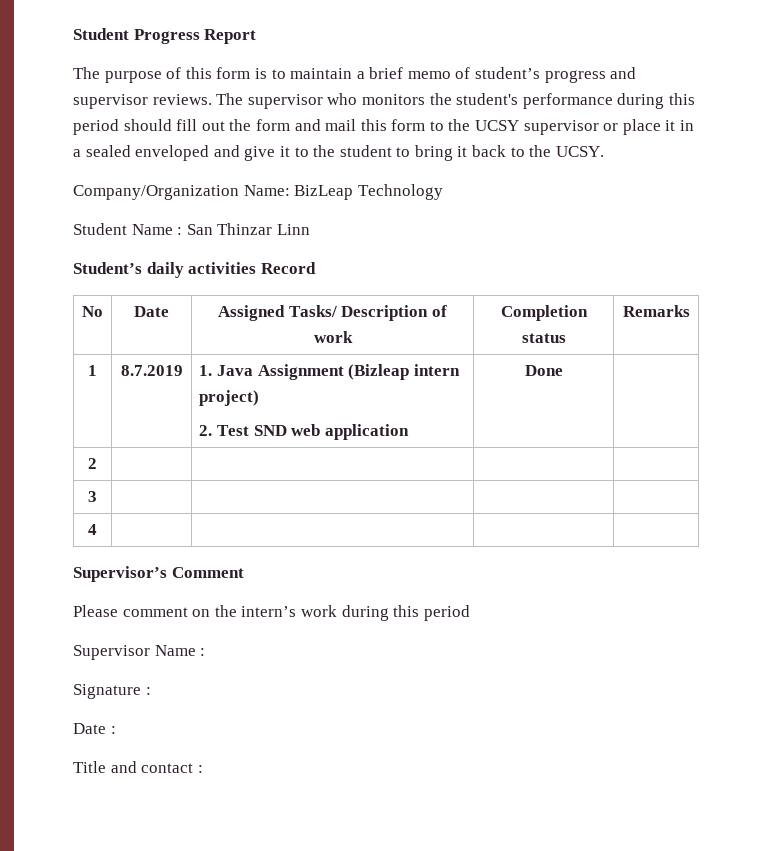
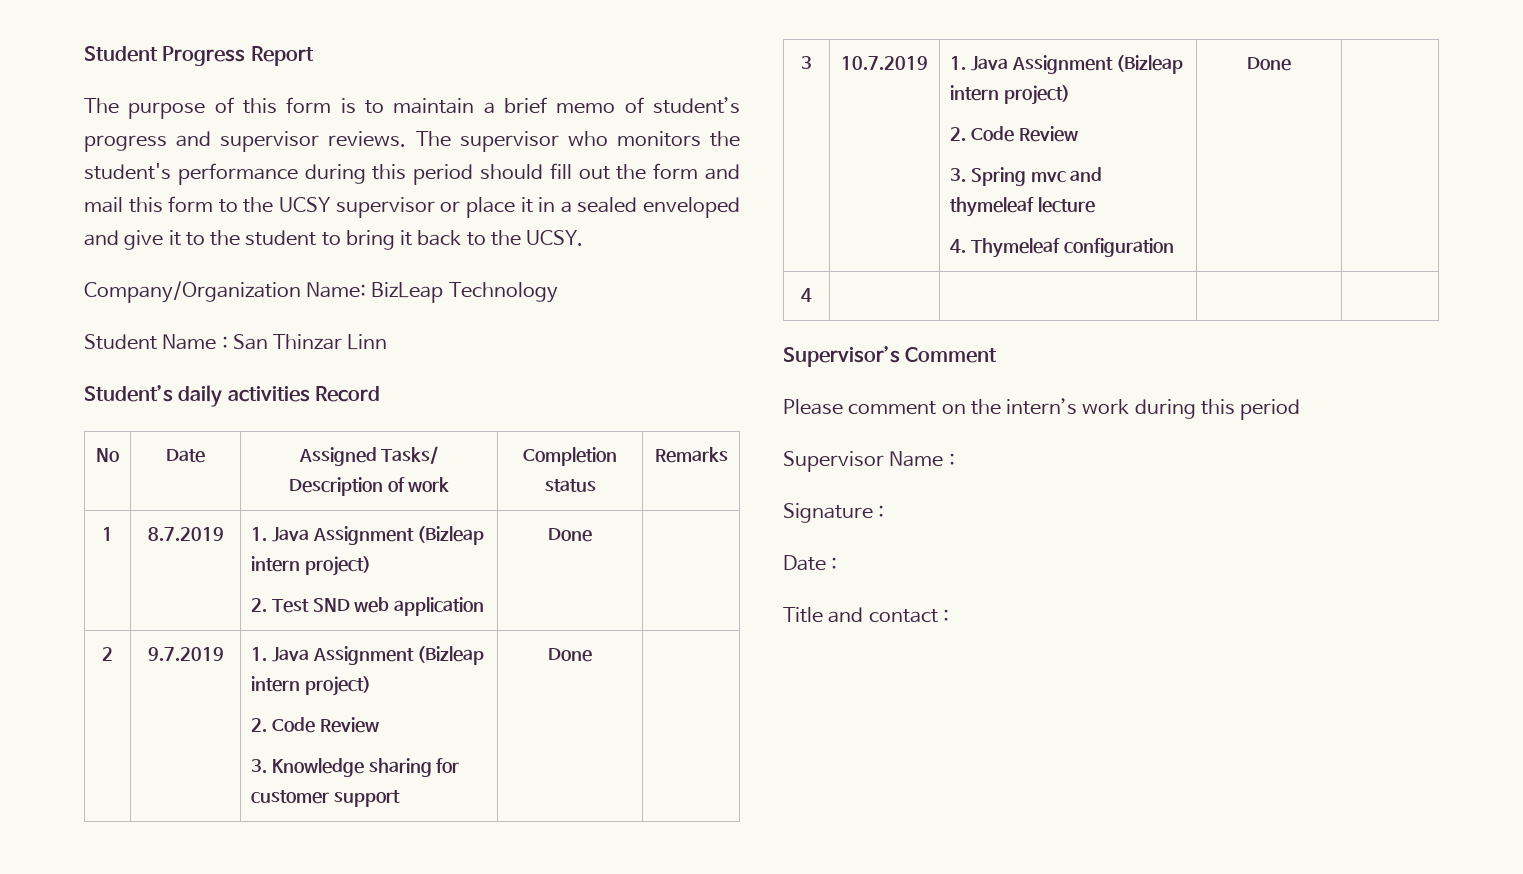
[88,491,97,502] | | | // 3 | | | -> [147,647,224,661] [251,646,485,665] [251,676,371,696] [251,717,379,733] [251,758,460,777] [251,790,400,807] [548,648,592,662] [801,56,812,69] [841,56,928,70] [950,55,1184,74] [950,85,1070,105] [950,126,1078,142] [950,167,1103,186] [950,197,1095,217] [950,238,1174,258] [1247,57,1291,71] 9.7.2019 | 1. Java Assignment (Bizleap intern project) // 2. Code Review // 3. Knowledge sharing for customer support | Done | // 3 | 10.7.2019 | 1. Java Assignment (Bizleap intern project) // 2. Code Review // 3. Spring mvc and thymeleaf lecture // 4. Thymeleaf configuration | Done

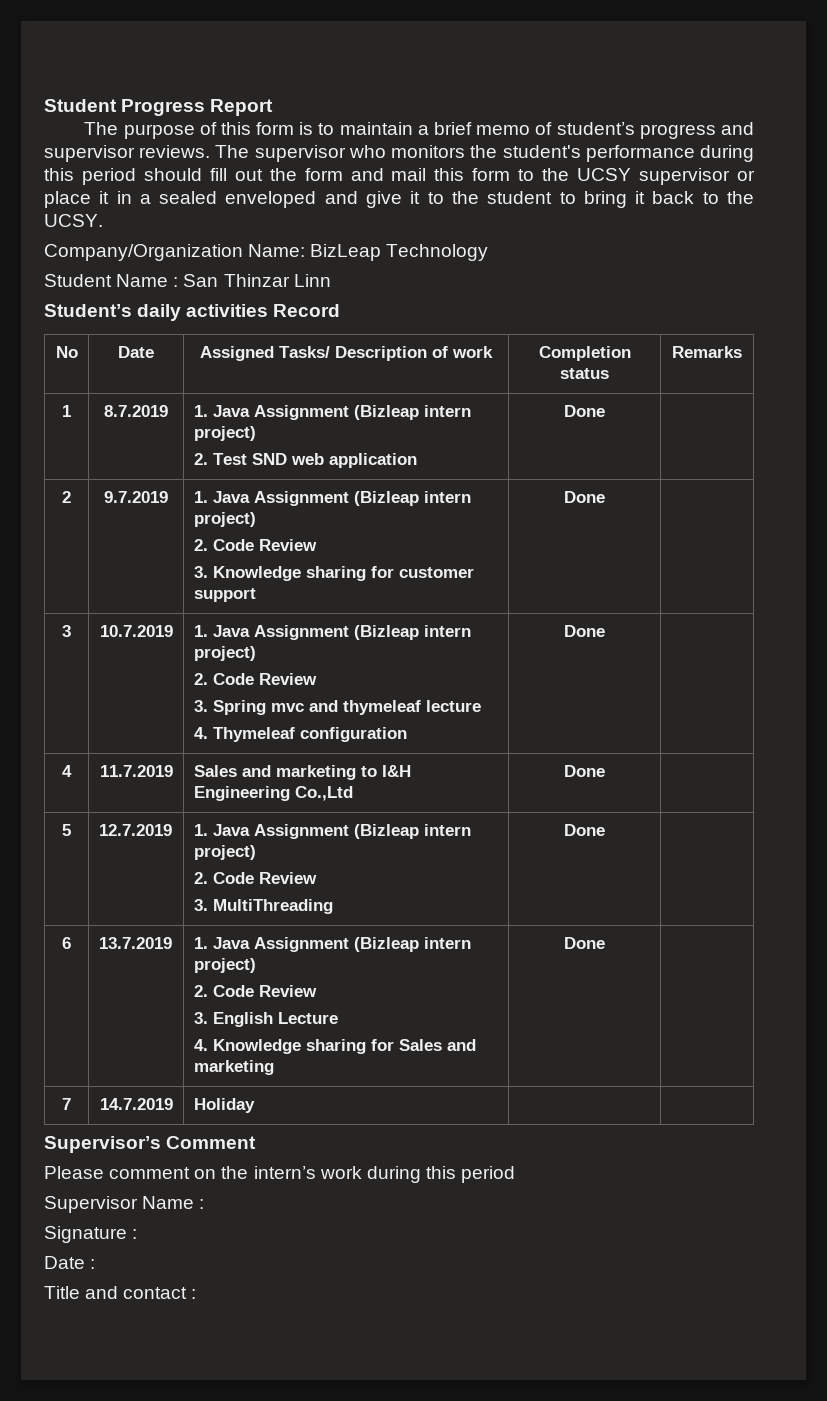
(812, 295) | -> [99,765,173,777] [193,765,411,780] [193,786,353,801] [564,765,605,777] [62,824,71,836] [98,824,172,836] [193,824,471,839] [193,845,256,860] [193,872,317,884] [193,899,333,914] [564,824,605,836] [62,937,71,949] [98,937,172,949] [193,937,471,952] [193,958,256,973] [193,985,317,997] [193,1012,338,1027] [193,1039,476,1054] [193,1060,274,1075] [564,937,605,949] [62,1098,71,1110] [99,1098,173,1110] [193,1098,255,1113] 11.7.2019 | Sales and marketing to I&H Engineering Co.,Ltd | Done | // 5 | 12.7.2019 | 1. Java Assignment (Bizleap intern project) // 2. Code Review // 3. MultiThreading | Done | // 6 | 13.7.2019 | 1. Java Assignment (Bizleap intern project) // 2. Code Review // 3. English Lecture // 4. Knowledge sharing for Sales and marketing | Done | // 7 | 14.7.2019 | Holiday

